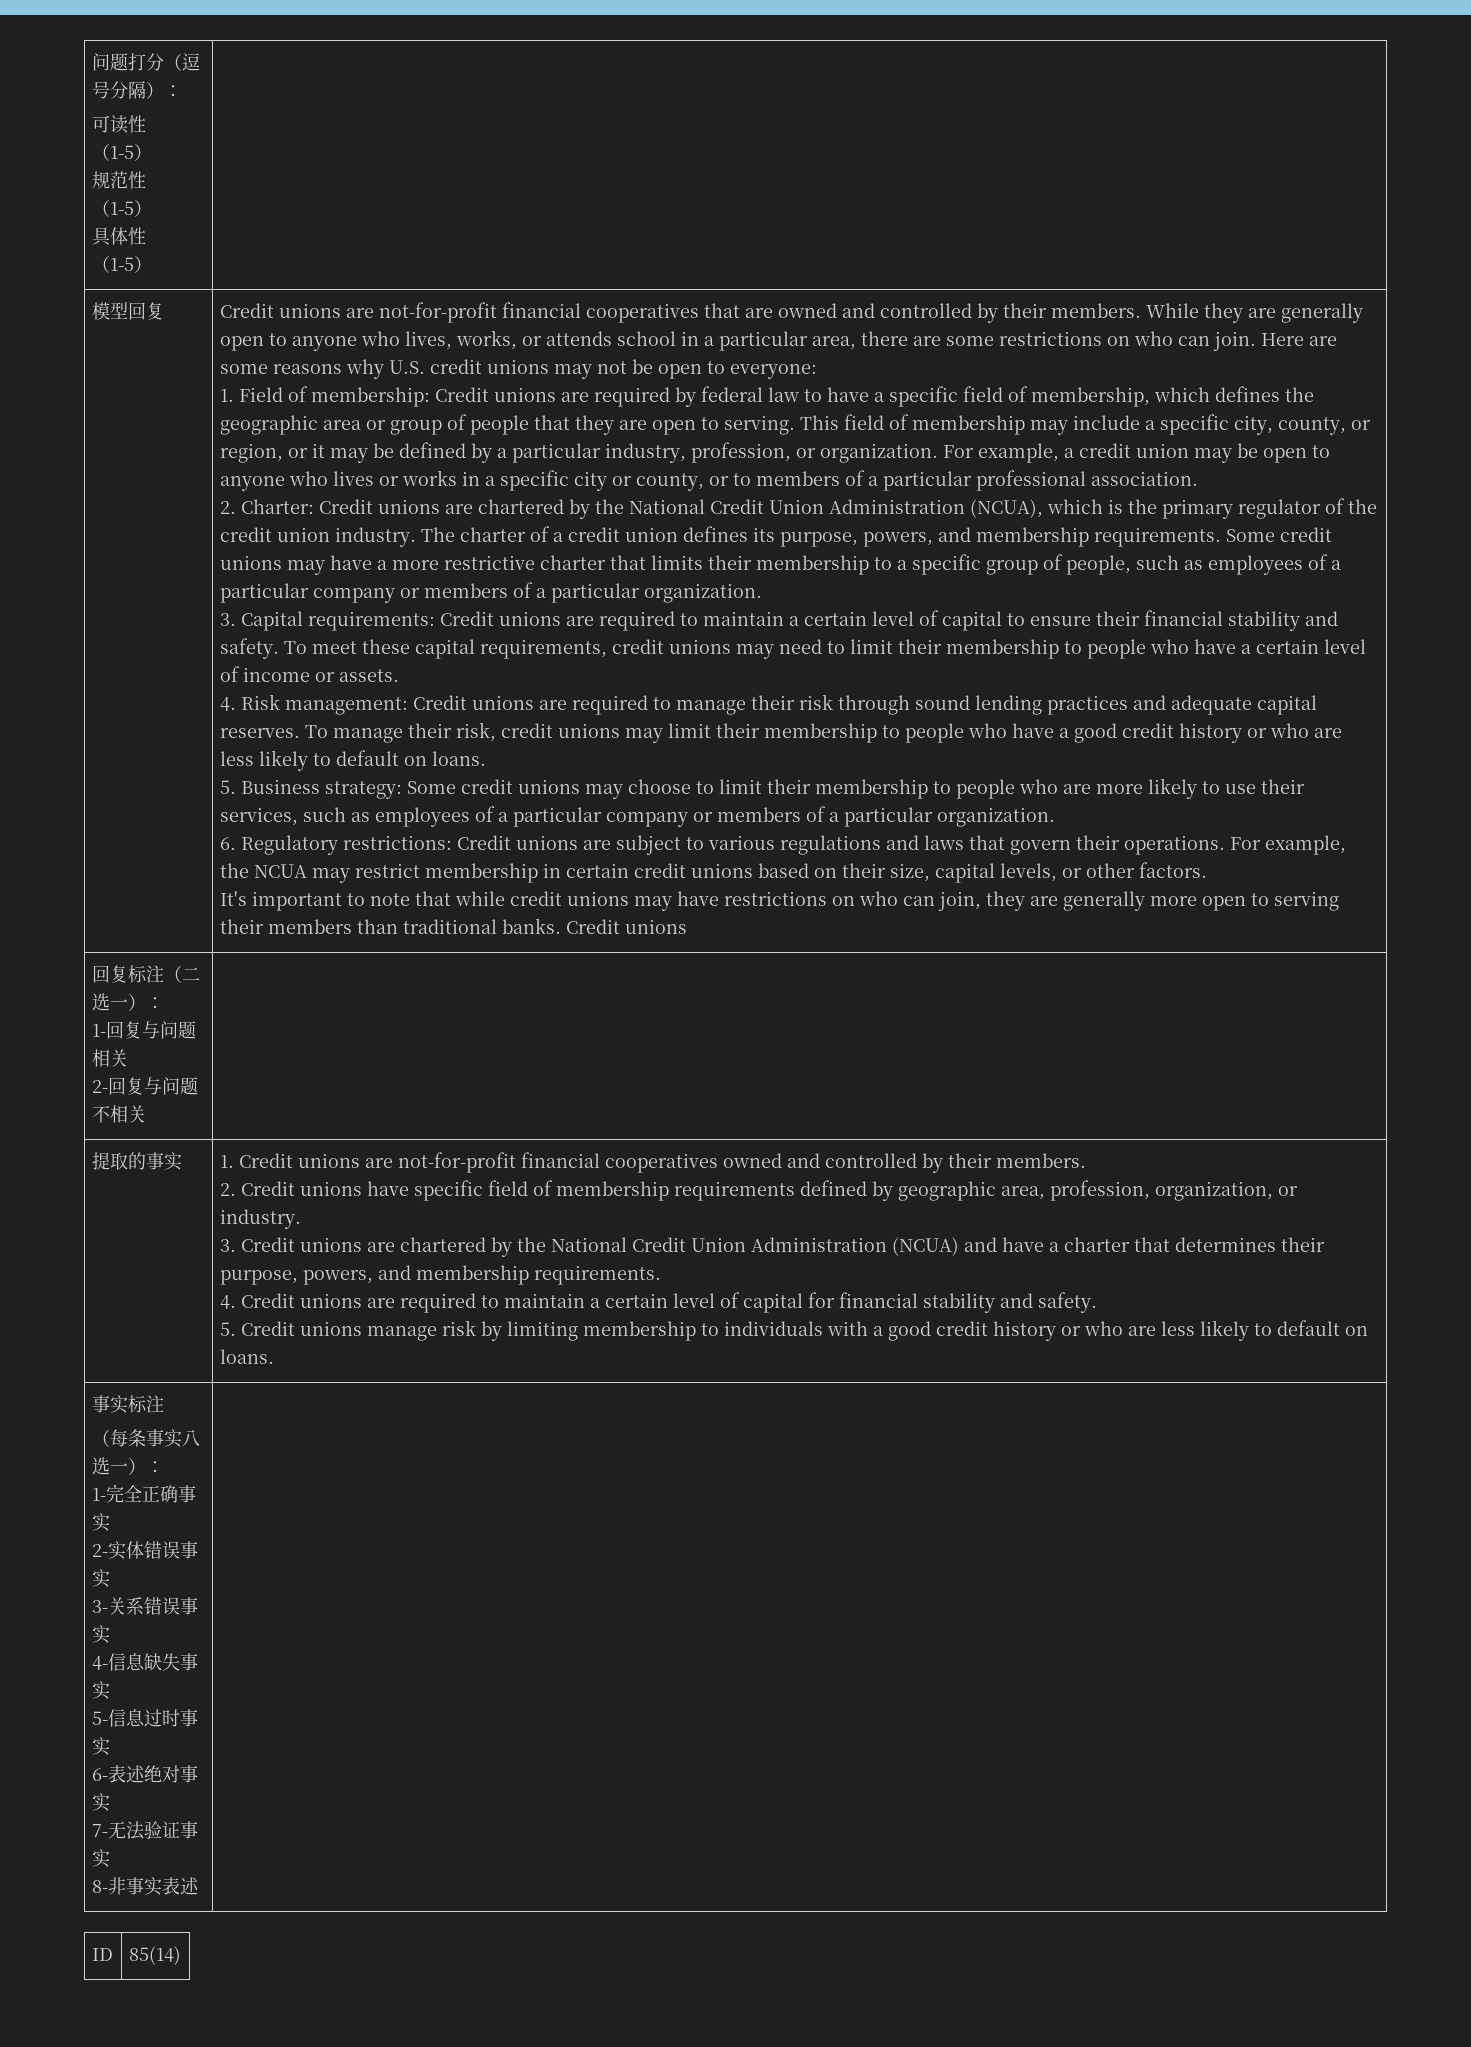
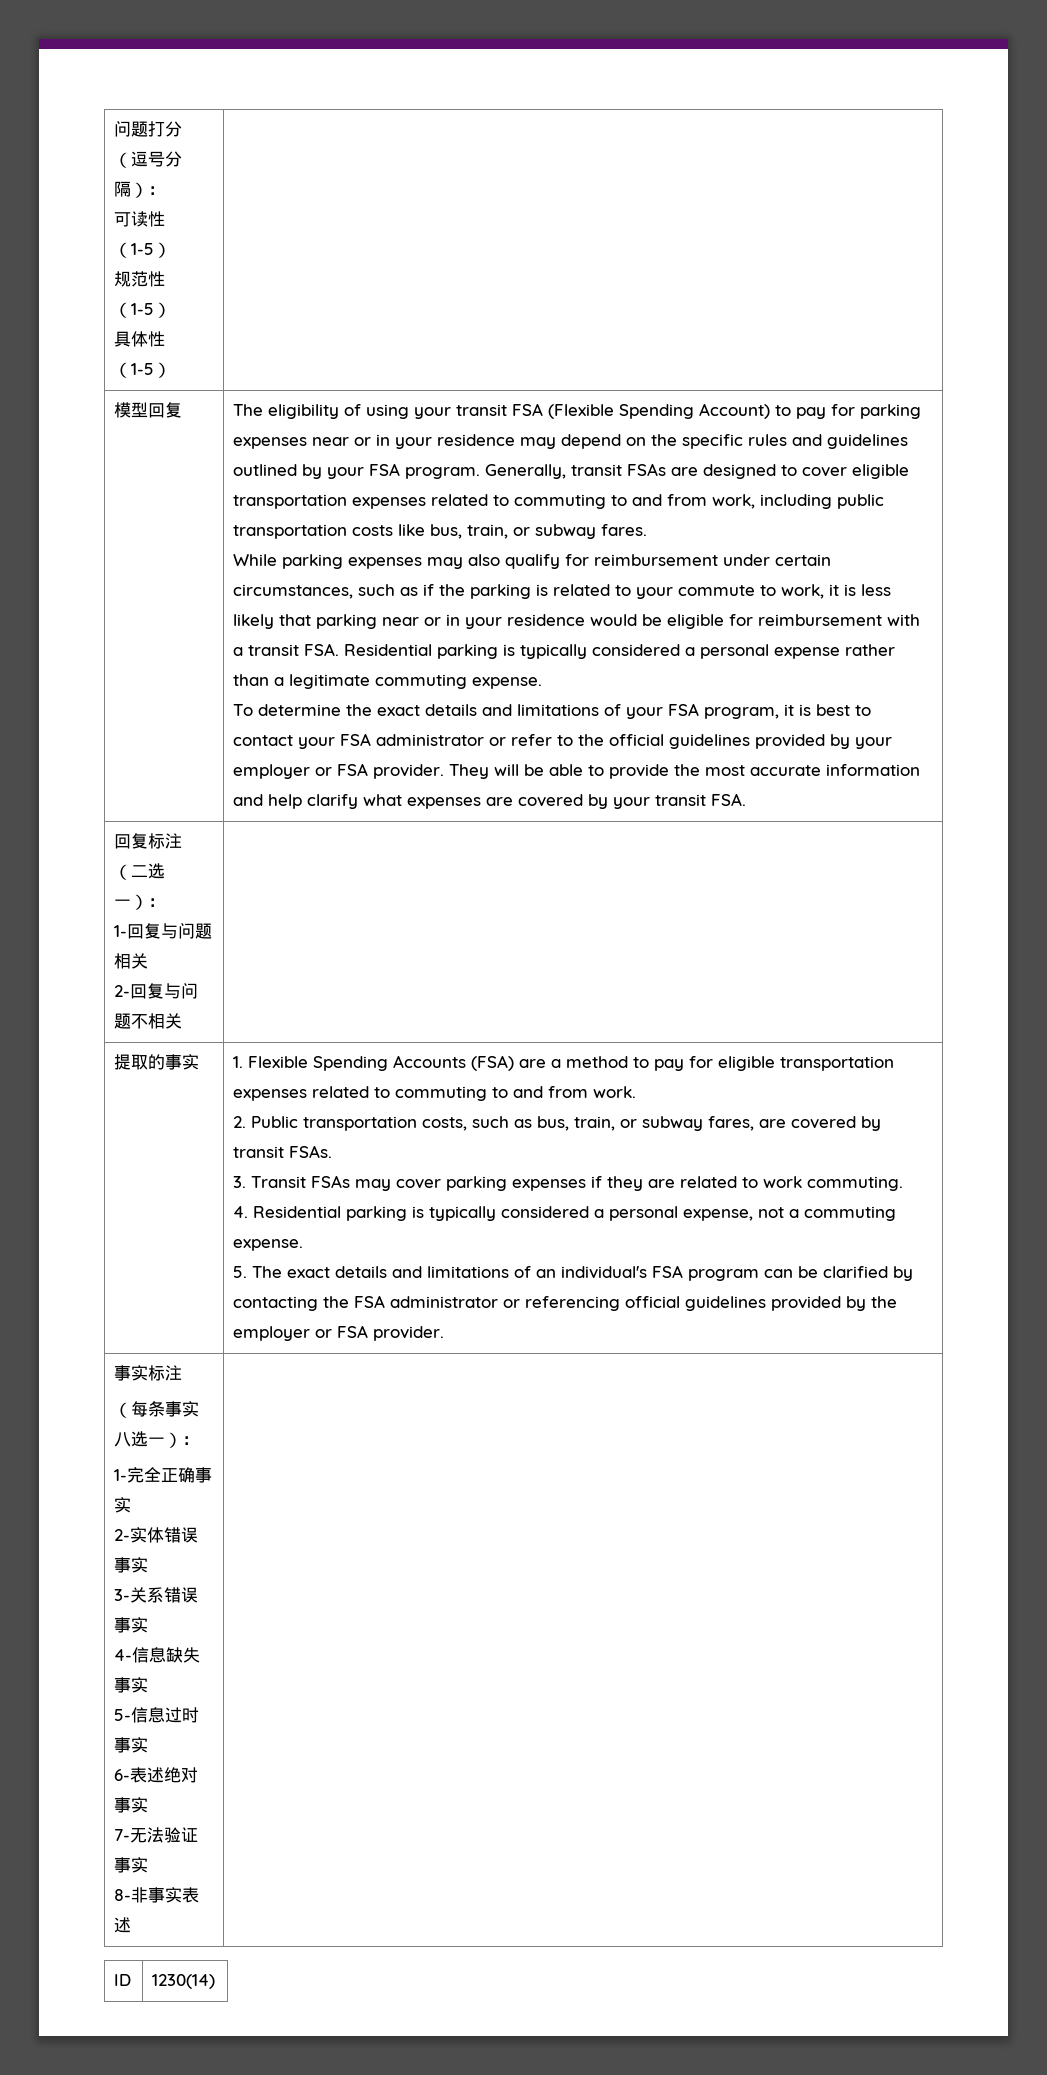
[219,302,1363,323] [219,330,1337,351] [219,359,817,379] [219,386,1314,407] [219,414,1371,435] [219,442,1330,463] [219,470,1198,491] [219,498,1377,519] [219,526,1332,547] [219,554,1341,575] [219,582,762,603] [219,610,1338,631] [219,638,1366,659] [219,666,399,682] [219,694,1317,715] [219,722,1342,743] [219,750,486,771] [219,778,1305,799] [219,806,1055,827] [219,835,1346,855] [219,862,1207,883] [219,891,1339,911] [219,918,687,934] Credit unions are not-for-profit financial cooperatives that are owned and controlled by their members. While they are generally open to anyone who lives, works, or attends school in a particular area, there are some restrictions on who can join. Here are some reasons why U.S. credit unions may not be open to everyone: // 1. Field of membership: Credit unions are required by federal law to have a specific field of membership, which defines the geographic area or group of people that they are open to serving. This field of membership may include a specific city, county, or region, or it may be defined by a particular industry, profession, or organization. For example, a credit union may be open to anyone who lives or works in a specific city or county, or to members of a particular professional association. // 2. Charter: Credit unions are chartered by the National Credit Union Administration (NCUA), which is the primary regulator of the credit union industry. The charter of a credit union defines its purpose, powers, and membership requirements. Some credit unions may have a more restrictive charter that limits their membership to a specific group of people, such as employees of a particular company or members of a particular organization. // 3. Capital requirements: Credit unions are required to maintain a certain level of capital to ensure their financial stability and safety. To meet these capital requirements, credit unions may need to limit their membership to people who have a certain level of income or assets. // 4. Risk management: Credit unions are required to manage their risk through sound lending practices and adequate capital reserves. To manage their risk, credit unions may limit their membership to people who have a good credit history or who are less likely to default on loans. // 5. Business strategy: Some credit unions may choose to limit their membership to people who are more likely to use their services, such as employees of a particular company or members of a particular organization. // 6. Regulatory restrictions: Credit unions are subject to various regulations and laws that govern their operations. For example, the NCUA may restrict membership in certain credit unions based on their size, capital levels, or other factors. // It's important to note that while credit unions may have restrictions on who can join, they are generally more open to serving their members than traditional banks. Credit unions -> [233,403,922,419] [233,434,909,449] [233,463,910,479] [233,494,885,509] [233,524,648,539] [233,554,832,569] [233,584,892,599] [233,614,921,629] [233,643,896,659] [233,674,543,689] [233,703,872,719] [233,733,893,749] [233,763,921,779] [233,793,747,809] The eligibility of using your transit FSA (Flexible Spending Account) to pay for parking expenses near or in your residence may depend on the specific rules and guidelines outlined by your FSA program. Generally, transit FSAs are designed to cover eligible transportation expenses related to commuting to and from work, including public transportation costs like bus, train, or subway fares. // While parking expenses may also qualify for reimbursement under certain circumstances, such as if the parking is related to your commute to work, it is less likely that parking near or in your residence would be eligible for reimbursement with a transit FSA. Residential parking is typically considered a personal expense rather than a legitimate commuting expense. // To determine the exact details and limitations of your FSA program, it is best to contact your FSA administrator or refer to the official guidelines provided by your employer or FSA provider. They will be able to provide the most accurate information and help clarify what expenses are covered by your transit FSA.
[238,1152,1086,1173] [219,1180,1298,1201] [219,1209,301,1229] [219,1237,1325,1257] [219,1265,661,1285] [219,1292,1097,1313] [219,1320,1368,1341] [219,1349,274,1364] Credit unions are not-for-profit financial cooperatives owned and controlled by their members. // 2. Credit unions have specific field of membership requirements defined by geographic area, profession, organization, or industry. // 3. Credit unions are chartered by the National Credit Union Administration (NCUA) and have a charter that determines their purpose, powers, and membership requirements. // 4. Credit unions are required to maintain a certain level of capital for financial stability and safety. // 5. Credit unions manage risk by limiting membership to individuals with a good credit history or who are less likely to default on loans. -> [248,1055,895,1071] [233,1086,637,1101] [233,1116,882,1131] [233,1145,333,1158] [233,1175,904,1191] [233,1206,897,1221] [233,1239,304,1251] [233,1265,914,1281] [233,1295,898,1311] [233,1325,445,1341] Flexible Spending Accounts (FSA) are a method to pay for eligible transportation expenses related to commuting to and from work. // 2. Public transportation costs, such as bus, train, or subway fares, are covered by transit FSAs. // 3. Transit FSAs may cover parking expenses if they are related to work commuting. // 4. Residential parking is typically considered a personal expense, not a commuting expense. // 5. The exact details and limitations of an individual's FSA program can be clarified by contacting the FSA administrator or referencing official guidelines provided by the employer or FSA provider.
[128,1946,181,1965] 85(14) -> [152,1974,216,1989] 1230(14)

